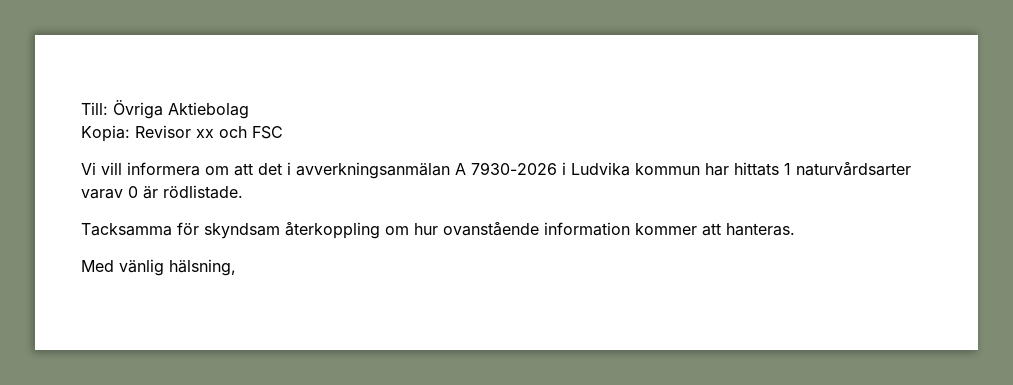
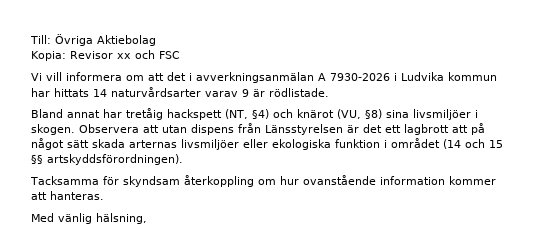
[784,163,791,175] 1 -> [93,89,107,97] 14
[128,186,138,198] 0 -> [242,89,249,97] 9
(243, 192) none -> [31,108,478,120] [31,123,485,135] [31,138,503,150] [31,154,183,165] // Bland annat har tretåig hackspett (NT, §4) och knärot (VU, §8) sina livsmiljöer i skogen. Observera att utan dispens från Länsstyrelsen är det ett lagbrott att på något sätt skada arternas livsmiljöer eller ekologiska funktion i området (14 och 15 §§ artskyddsförordningen).

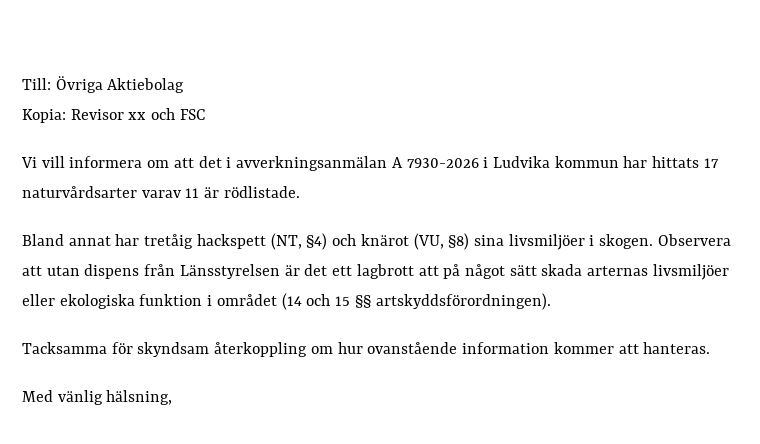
[93,89,107,97] 14 -> [703,158,719,168] 17
[242,89,249,97] 9 -> [185,188,200,198] 11

